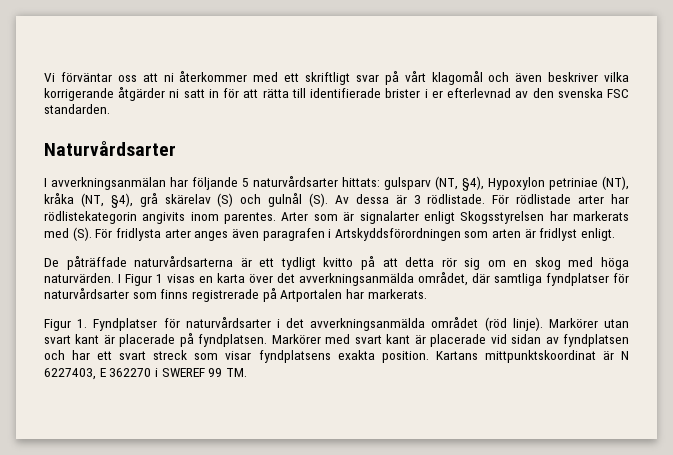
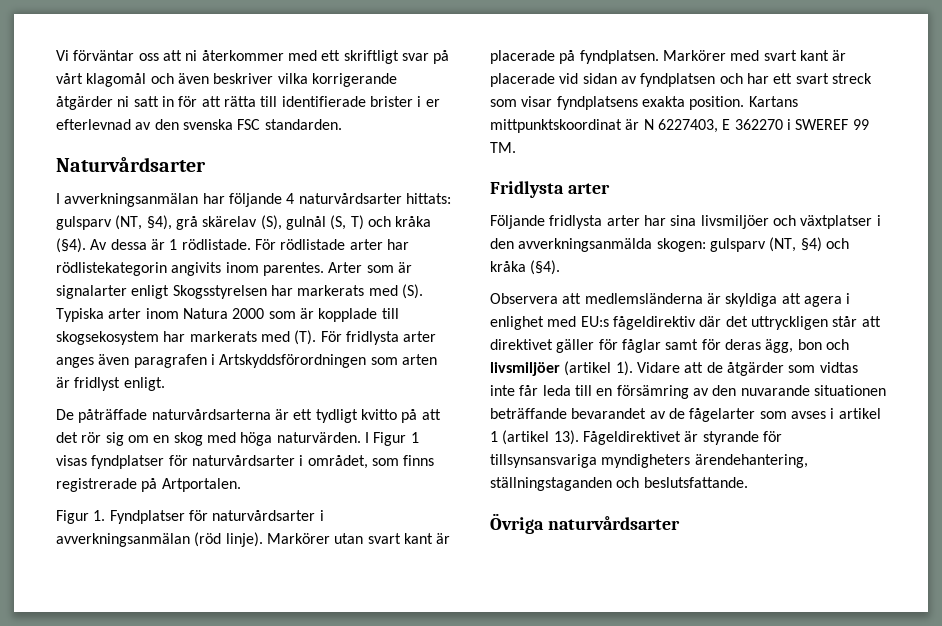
[242,178,249,187] 5 -> [286,193,295,204] 4
[488,176,629,190] [44,193,329,208] Hypoxylon petriniae (NT), kråka (NT, §4), grå skärelav (S) och gulnål (S). -> [175,215,432,230] [56,238,86,253] grå skärelav (S), gulnål (S, T) och kråka (§4).
[413,195,421,204] 3 -> [169,239,178,250] 1
(92, 234) none -> [56,308,399,322] [56,330,317,345] Typiska arter inom Natura 2000 som är kopplade till skogsekosystem har markerats med (T).
[405,257,435,267] detta -> [56,432,78,443] det
[199,272,542,286] en karta över det avverkningsanmälda området, där samtliga -> (87, 460) none
(129, 293) none -> [299,455,368,469] i området,
[280,289,427,302] Artportalen har markerats. -> [161,478,241,492] Artportalen.
[286,317,479,331] det avverkningsanmälda området -> [56,533,190,547] avverkningsanmälan
(247, 372) none -> [490,181,610,198] [490,215,881,229] [490,237,849,252] [490,260,561,275] [490,293,851,307] [490,316,881,330] [490,339,849,353] [490,361,858,376] [490,385,886,399] [490,408,881,422] [490,430,782,445] [490,454,808,468] [490,477,748,491] [490,513,680,534] // Fridlysta arter // Följande fridlysta arter har sina livsmiljöer och växtplatser i den avverkningsanmälda skogen: gulsparv (NT, §4) och kråka (§4). // Observera att medlemsländerna är skyldiga att agera i enlighet med EU:s fågeldirektiv där det uttryckligen står att direktivet gäller för fåglar samt för deras ägg, bon och livsmiljöer (artikel 1). Vidare att de åtgärder som vidtas inte får leda till en försämring av den nuvarande situationen beträffande bevarandet av de fågelarter som avses i artikel 1 (artikel 13). Fågeldirektivet är styrande för tillsynsansvariga myndigheters ärendehantering, ställningstaganden och beslutsfattande. // Övriga naturvårdsarter

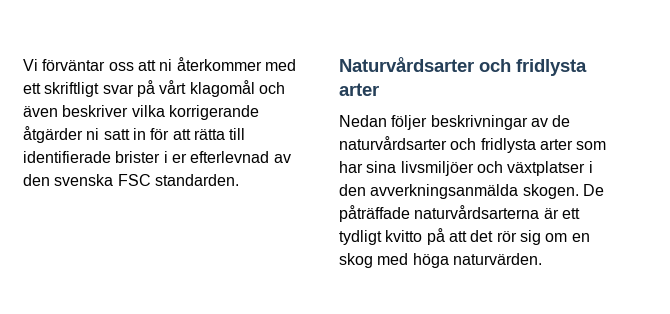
[56,193,451,207] [56,215,432,230] [56,238,409,253] [56,262,412,276] [56,284,423,299] [56,308,399,322] [56,330,437,345] [56,354,437,368] [56,377,165,391] // I avverkningsanmälan har följande 4 naturvårdsarter hittats: gulsparv (NT, §4), grå skärelav (S), gulnål (S, T) och kråka (§4). Av dessa är 1 rödlistade. För rödlistade arter har rödlistekategorin angivits inom parentes. Arter som är signalarter enligt Skogsstyrelsen har markerats med (S). Typiska arter inom Natura 2000 som är kopplade till skogsekosystem har markerats med (T). För fridlysta arter anges även paragrafen i Artskyddsförordningen som arten är fridlyst enligt. // -> [479,59,587,76] [339,83,379,96] [339,115,571,130] [339,136,607,153] [339,161,593,176] [339,184,579,199] och fridlysta arter // Nedan följer beskrivningar av de naturvårdsarter och fridlysta arter som har sina livsmiljöer och växtplatser i den avverkningsanmälda skogen.
[364,432,419,446] [56,455,435,469] [56,478,241,492] [56,510,324,524] [56,532,451,547] [490,50,847,64] [490,73,872,87] [490,96,798,110] [490,119,869,133] [490,142,516,153] [490,181,610,198] [490,215,881,229] [490,237,849,252] [490,260,561,275] [490,293,851,307] [490,316,881,330] [490,339,849,353] [490,361,858,376] [490,385,886,399] [490,408,881,422] [490,430,782,445] [490,454,808,468] [490,477,748,491] [490,513,680,534] I Figur 1 visas fyndplatser för naturvårdsarter i området, som finns registrerade på Artportalen. // Figur 1. Fyndplatser för naturvårdsarter i avverkningsanmälan (röd linje). Markörer utan svart kant är placerade på fyndplatsen. Markörer med svart kant är placerade vid sidan av fyndplatsen och har ett svart streck som visar fyndplatsens exakta position. Kartans mittpunktskoordinat är N 6227403, E 362270 i SWEREF 99 TM. // Fridlysta arter // Följande fridlysta arter har sina livsmiljöer och växtplatser i den avverkningsanmälda skogen: gulsparv (NT, §4) och kråka (§4). // Observera att medlemsländerna är skyldiga att agera i enlighet med EU:s fågeldirektiv där det uttryckligen står att direktivet gäller för fåglar samt för deras ägg, bon och livsmiljöer (artikel 1). Vidare att de åtgärder som vidtas inte får leda till en försämring av den nuvarande situationen beträffande bevarandet av de fågelarter som avses i artikel 1 (artikel 13). Fågeldirektivet är styrande för tillsynsansvariga myndigheters ärendehantering, ställningstaganden och beslutsfattande. // Övriga naturvårdsarter -> (542, 259) none

